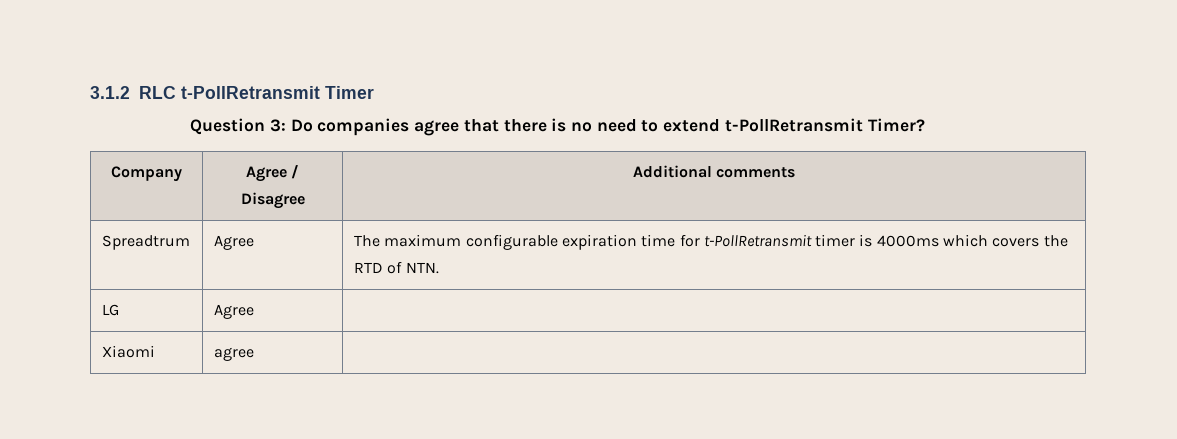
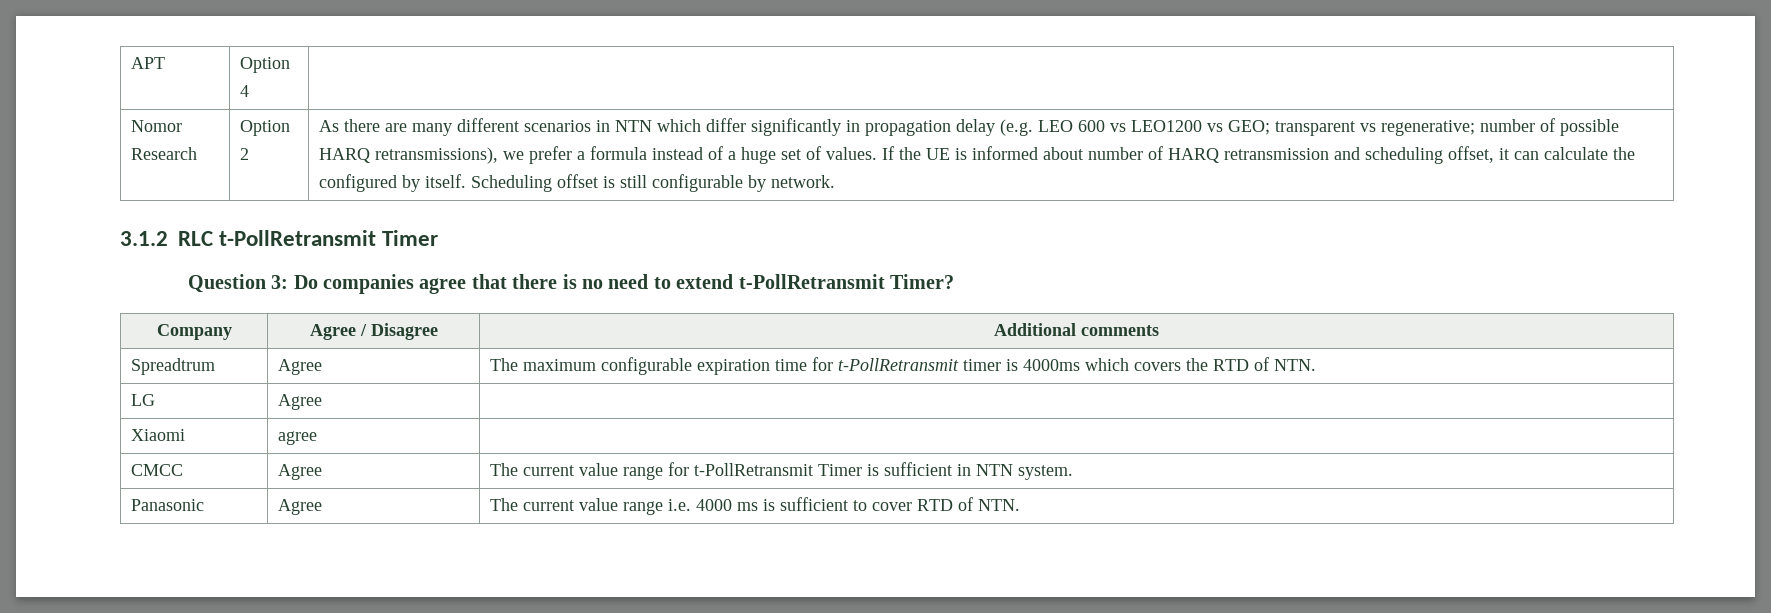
(90, 92) none -> [131,57,166,69] [240,57,291,73] [240,85,250,97] [131,120,183,132] [131,147,198,160] [240,120,291,136] [240,148,250,160] [319,118,1620,136] [319,146,1636,164] [319,174,836,192] APT | Option 4 | // Nomor Research | Option 2 | As there are many different scenarios in NTN which differ significantly in propagation delay (e.g. LEO 600 vs LEO1200 vs GEO; transparent vs regenerative; number of possible HARQ retransmissions), we prefer a formula instead of a huge set of values. If the UE is informed about number of HARQ retransmission and scheduling offset, it can calculate the configured by itself. Scheduling offset is still configurable by network. //
(254, 354) none -> [131,464,184,476] [278,464,323,480] [490,462,1074,480] [131,499,205,511] [278,499,323,515] [490,497,1021,515] // CMCC | Agree | The current value range for t-PollRetransmit Timer is sufficient in NTN system. // Panasonic | Agree | The current value range i.e. 4000 ms is sufficient to cover RTD of NTN.

